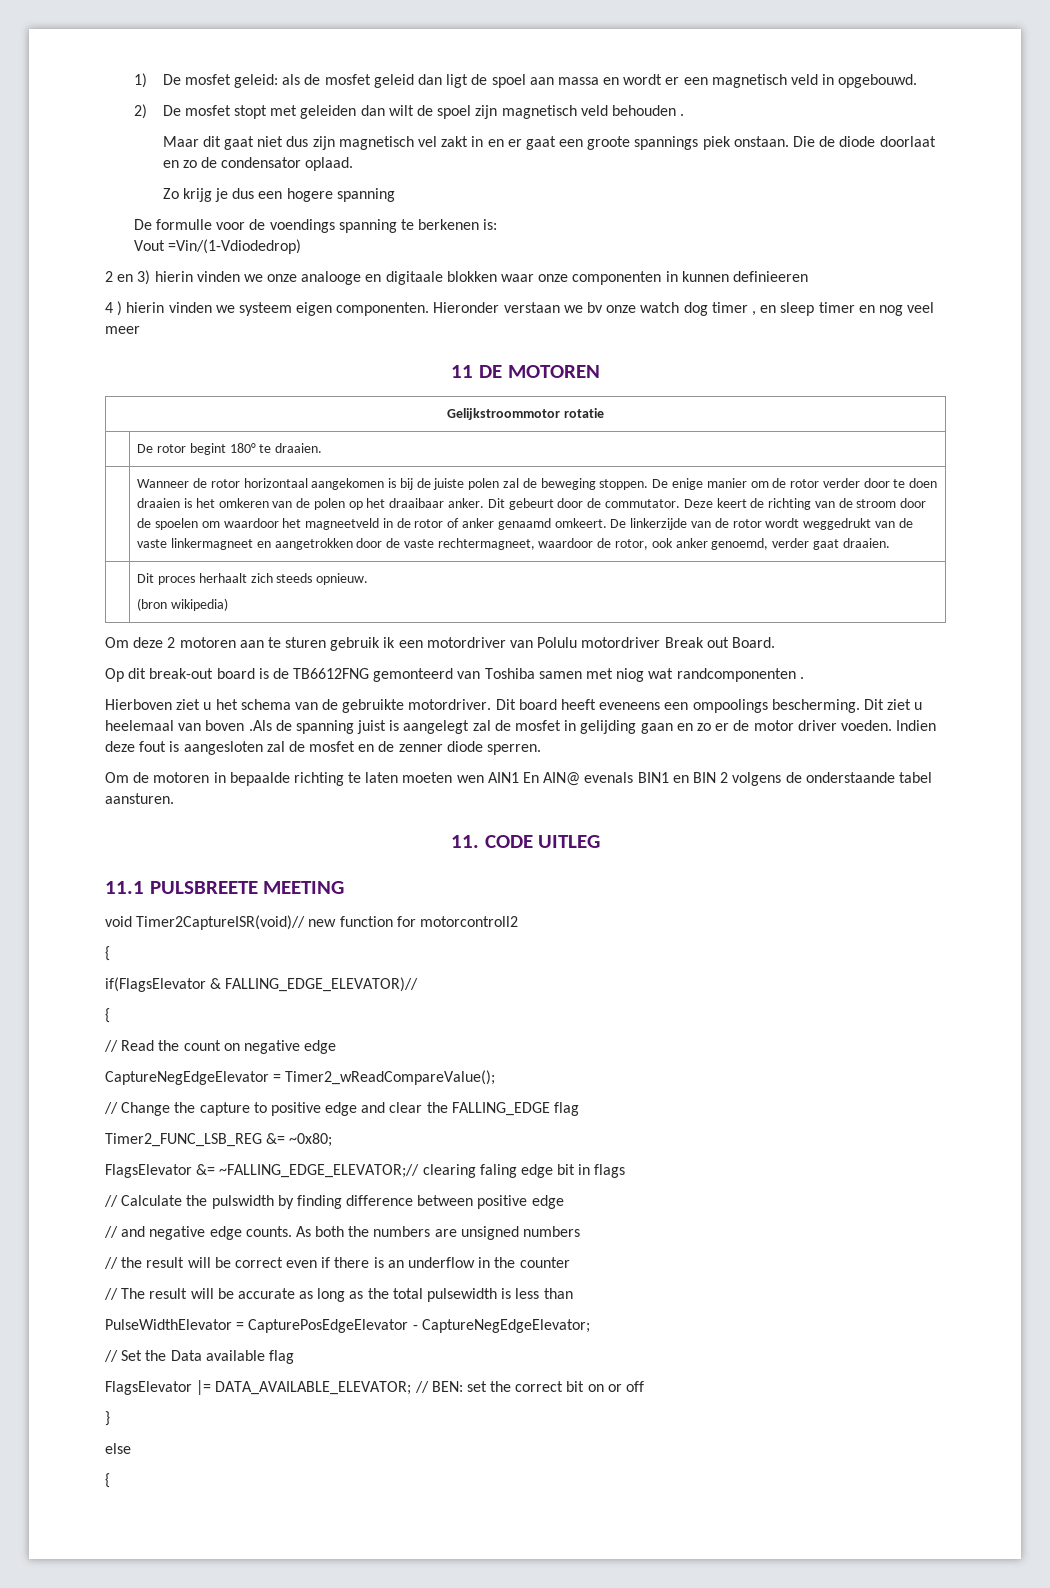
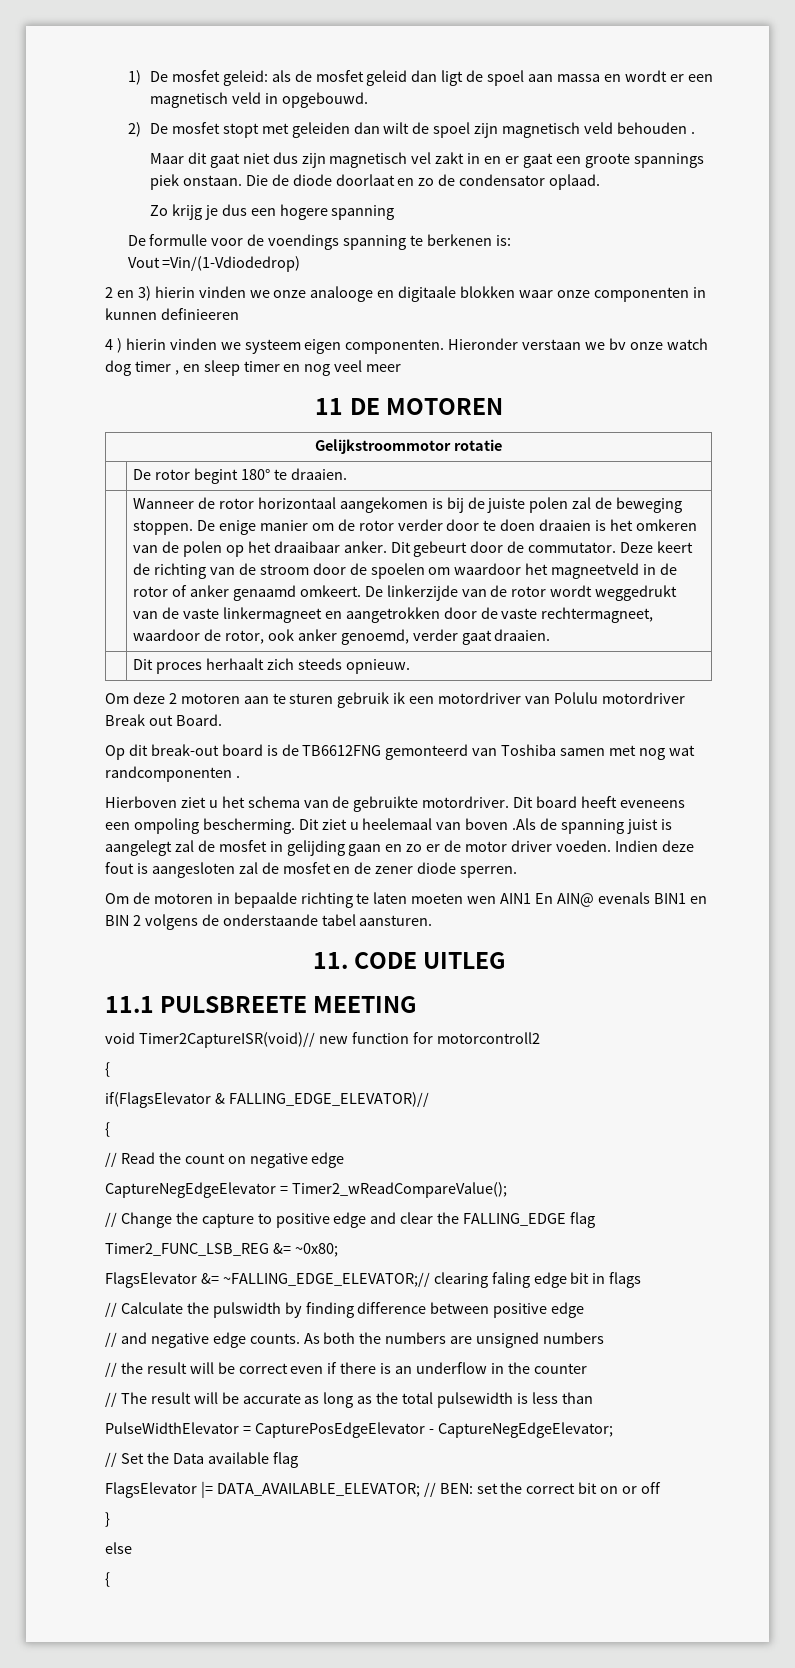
[137,598,229,611] // (bron wikipedia) -> (410, 666) none
[616,668,645,682] niog -> [638,748,665,760] nog
[692,699,768,713] ompoolings -> [133,818,199,834] ompoling
[398,744,443,752] zenner -> [375,866,414,874] zener

